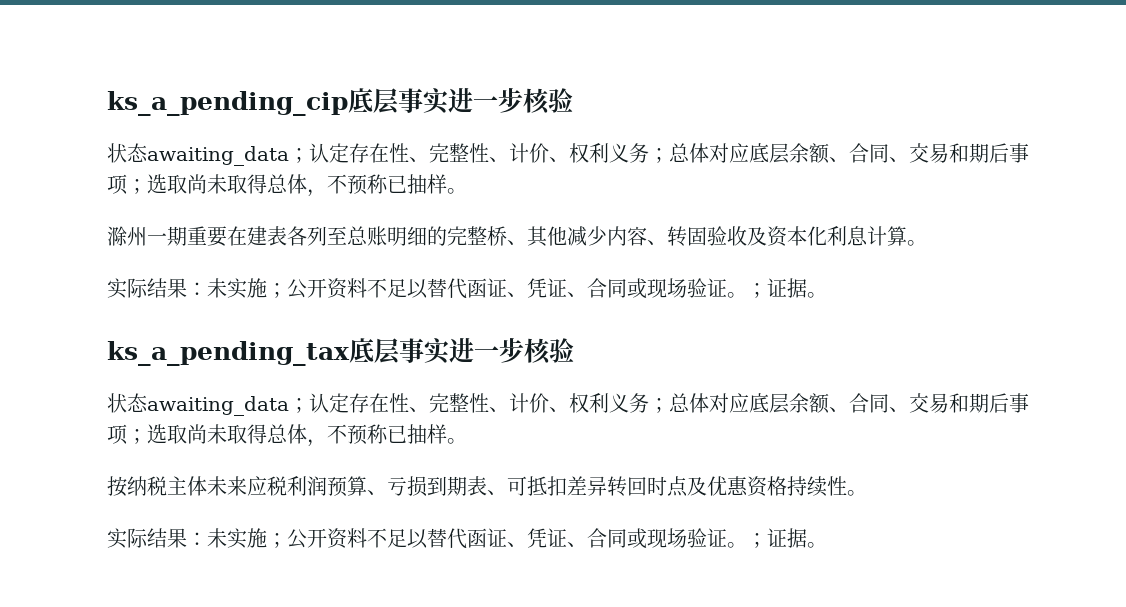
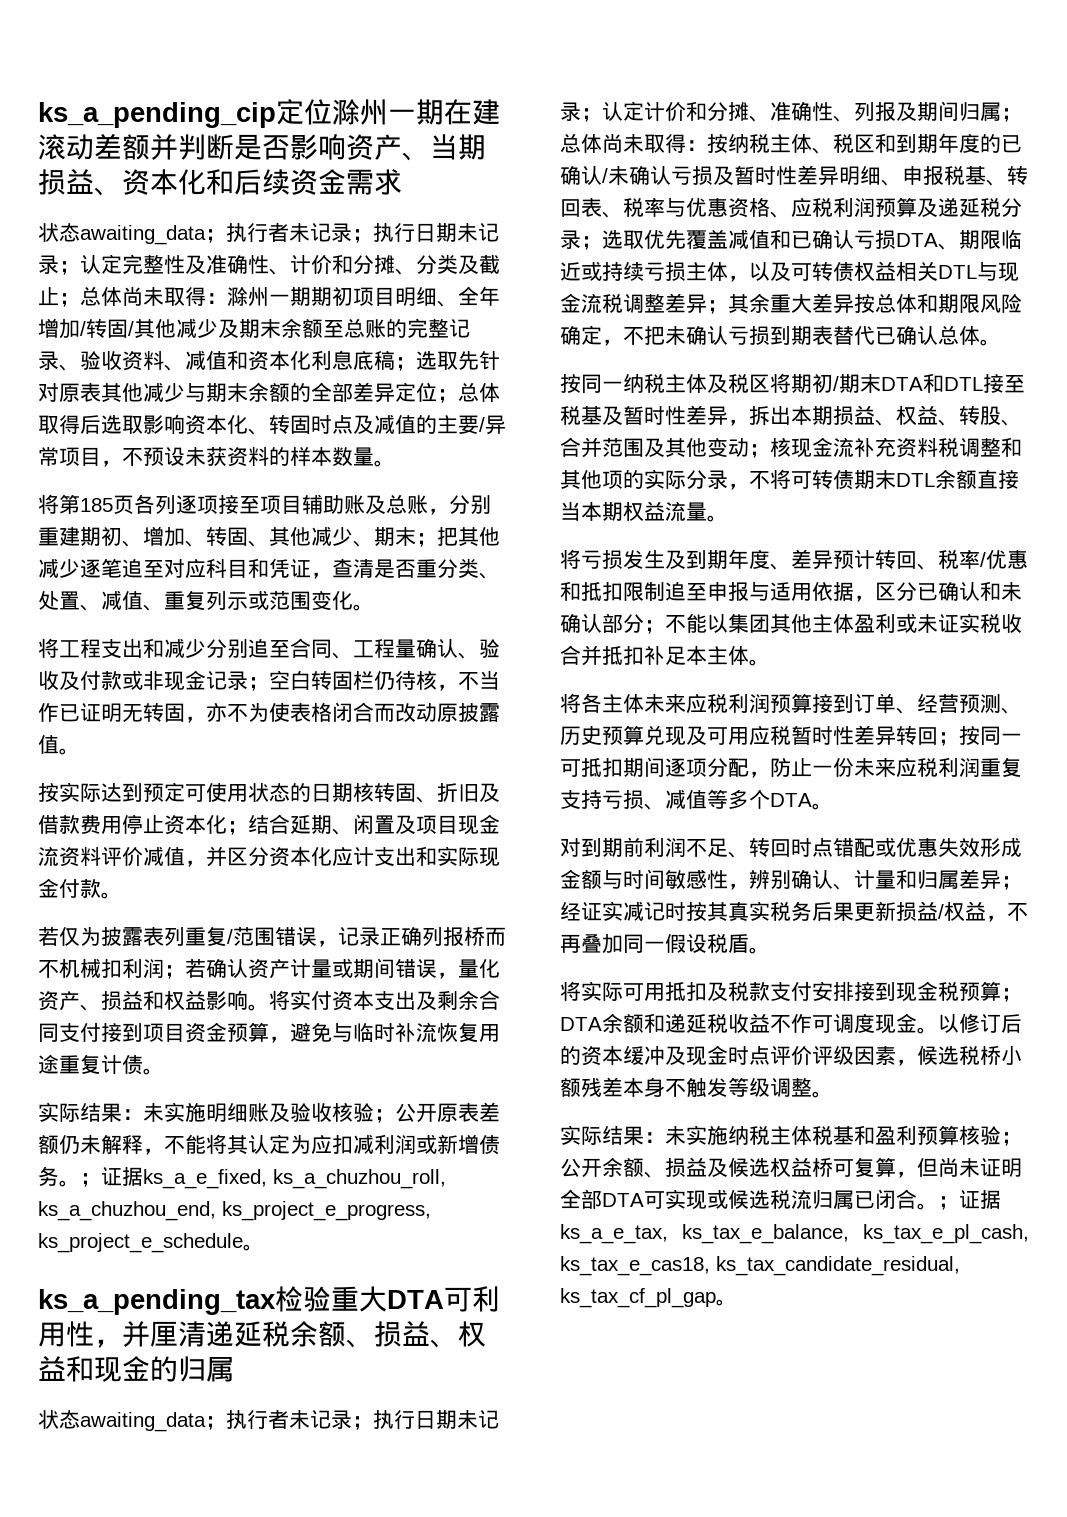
[348,88,573,115] [107,143,1029,166] [107,174,467,197] [107,226,927,247] [107,278,827,299] [107,338,574,366] [107,393,1029,416] [107,424,467,447] [107,476,867,497] [107,528,807,549] 底层事实进一步核验 // 状态awaiting_data；认定存在性、完整性、计价、权利义务；总体对应底层余额、合同、交易和期后事项；选取尚未取得总体，不预称已抽样。 // 滁州一期重要在建表各列至总账明细的完整桥、其他减少内容、转固验收及资本化利息计算。 // 实际结果：未实施；公开资料不足以替代函证、凭证、合同或现场验证。；证据。 // ks_a_pending_tax底层事实进一步核验 // 状态awaiting_data；认定存在性、完整性、计价、权利义务；总体对应底层余额、合同、交易和期后事项；选取尚未取得总体，不预称已抽样。 // 按纳税主体未来应税利润预算、亏损到期表、可抵扣差异转回时点及优惠资格持续性。 // 实际结果：未实施；公开资料不足以替代函证、凭证、合同或现场验证。；证据 -> [276,99,500,125] [38,134,486,161] [38,169,402,196] [38,222,499,245] [38,254,500,275] [38,286,500,307] [38,318,470,339] [38,350,500,371] [38,382,500,403] [38,414,506,435] [38,446,395,467] [38,494,491,515] [38,526,500,547] [38,558,500,579] [38,590,374,611] [38,638,500,659] [38,670,500,691] [38,702,500,723] [38,735,80,755] [38,782,500,803] [38,814,500,835] [38,846,500,867] [38,878,122,899] [38,926,506,947] [38,958,500,979] [38,990,500,1011] [38,1022,500,1043] [38,1054,164,1075] [38,1102,500,1123] [38,1134,500,1155] [38,1166,446,1189] [38,1201,431,1221] [38,1233,264,1253] [38,1286,500,1315] [38,1321,486,1348] [38,1356,234,1382] [38,1409,499,1432] [560,101,1022,122] [560,133,1022,154] [560,165,1028,186] [560,197,1022,218] [560,229,1022,250] [560,261,1019,282] [560,293,1022,314] [560,325,1001,346] [560,373,1025,394] [560,405,1022,426] [560,437,1022,458] [560,469,1019,490] [560,501,728,522] [560,549,1028,570] [560,581,1022,602] [560,613,1022,634] [560,645,770,666] [560,693,1022,714] [560,725,1022,746] [560,757,1022,778] [560,789,833,810] [560,837,1022,858] [560,869,1022,890] [560,901,1028,922] [560,934,770,954] [560,981,1022,1002] [560,1013,1022,1034] [560,1045,1022,1066] [560,1077,833,1098] [560,1125,1022,1146] [560,1157,1022,1178] [560,1189,1001,1210] [560,1224,1029,1244] [560,1256,960,1276] [560,1288,716,1308] 定位滁州一期在建滚动差额并判断是否影响资产、当期损益、资本化和后续资金需求 // 状态awaiting_data；执行者未记录；执行日期未记录；认定完整性及准确性、计价和分摊、分类及截止；总体尚未取得：滁州一期期初项目明细、全年增加/转固/其他减少及期末余额至总账的完整记录、验收资料、减值和资本化利息底稿；选取先针对原表其他减少与期末余额的全部差异定位；总体取得后选取影响资本化、转固时点及减值的主要/异常项目，不预设未获资料的样本数量。 // 将第185页各列逐项接至项目辅助账及总账，分别重建期初、增加、转固、其他减少、期末；把其他减少逐笔追至对应科目和凭证，查清是否重分类、处置、减值、重复列示或范围变化。 // 将工程支出和减少分别追至合同、工程量确认、验收及付款或非现金记录；空白转固栏仍待核，不当作已证明无转固，亦不为使表格闭合而改动原披露值。 // 按实际达到预定可使用状态的日期核转固、折旧及借款费用停止资本化；结合延期、闲置及项目现金流资料评价减值，并区分资本化应计支出和实际现金付款。 // 若仅为披露表列重复/范围错误，记录正确列报桥而不机械扣利润；若确认资产计量或期间错误，量化资产、损益和权益影响。将实付资本支出及剩余合同支付接到项目资金预算，避免与临时补流恢复用途重复计债。 // 实际结果：未实施明细账及验收核验；公开原表差额仍未解释，不能将其认定为应扣减利润或新增债务。；证据ks_a_e_fixed, ks_a_chuzhou_roll, ks_a_chuzhou_end, ks_project_e_progress, ks_project_e_schedule。 // ks_a_pending_tax检验重大DTA可利用性，并厘清递延税余额、损益、权益和现金的归属 // 状态awaiting_data；执行者未记录；执行日期未记录；认定计价和分摊、准确性、列报及期间归属；总体尚未取得：按纳税主体、税区和到期年度的已确认/未确认亏损及暂时性差异明细、申报税基、转回表、税率与优惠资格、应税利润预算及递延税分录；选取优先覆盖减值和已确认亏损DTA、期限临近或持续亏损主体，以及可转债权益相关DTL与现金流税调整差异；其余重大差异按总体和期限风险确定，不把未确认亏损到期表替代已确认总体。 // 按同一纳税主体及税区将期初/期末DTA和DTL接至税基及暂时性差异，拆出本期损益、权益、转股、合并范围及其他变动；核现金流补充资料税调整和其他项的实际分录，不将可转债期末DTL余额直接当本期权益流量。 // 将亏损发生及到期年度、差异预计转回、税率/优惠和抵扣限制追至申报与适用依据，区分已确认和未确认部分；不能以集团其他主体盈利或未证实税收合并抵扣补足本主体。 // 将各主体未来应税利润预算接到订单、经营预测、历史预算兑现及可用应税暂时性差异转回；按同一可抵扣期间逐项分配，防止一份未来应税利润重复支持亏损、减值等多个DTA。 // 对到期前利润不足、转回时点错配或优惠失效形成金额与时间敏感性，辨别确认、计量和归属差异；经证实减记时按其真实税务后果更新损益/权益，不再叠加同一假设税盾。 // 将实际可用抵扣及税款支付安排接到现金税预算；DTA余额和递延税收益不作可调度现金。以修订后的资本缓冲及现金时点评价评级因素，候选税桥小额残差本身不触发等级调整。 // 实际结果：未实施纳税主体税基和盈利预算核验；公开余额、损益及候选权益桥可复算，但尚未证明全部DTA可实现或候选税流归属已闭合。；证据ks_a_e_tax, ks_tax_e_balance, ks_tax_e_pl_cash, ks_tax_e_cas18, ks_tax_candidate_residual, ks_tax_cf_pl_gap

